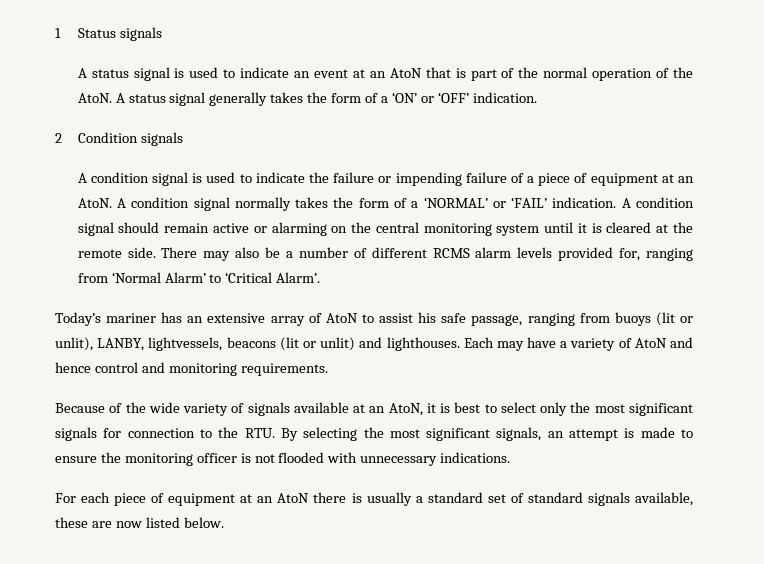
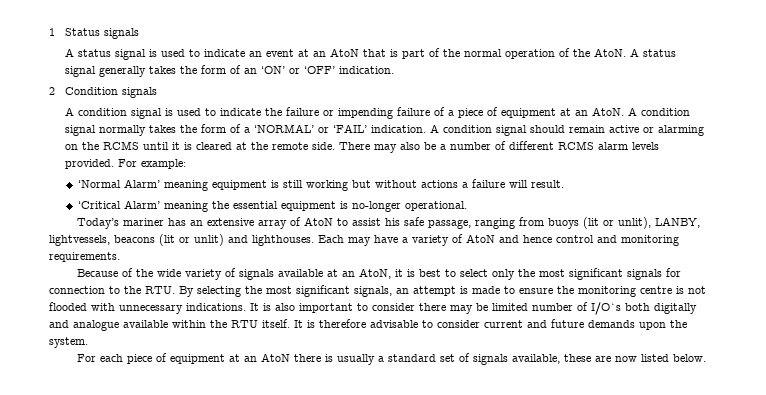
[380,96,388,103] a -> [244,68,258,74] an
[375,222,540,236] central monitoring system -> [103,141,140,150] RCMS
[558,247,693,261] [77,272,321,283] provided for, ranging from ‘Normal Alarm’ to ‘Critical Alarm’. -> [65,159,187,169] [77,179,564,191] [77,200,467,212] provided. For example: // ‘Normal Alarm’ meaning equipment is still working but without actions a failure will result. // ‘Critical Alarm’ meaning the essential equipment is no-longer operational.
[196,453,237,463] officer -> [640,286,672,294] centre
(511, 457) none -> [250,302,697,315] [49,319,687,331] [49,337,88,348] It is also important to consider there may be limited number of I/O`s both digitally and analogue available within the RTU itself. It is therefore advisable to consider current and future demands upon the system.
[527,492,583,503] standard -> (470, 357) none

